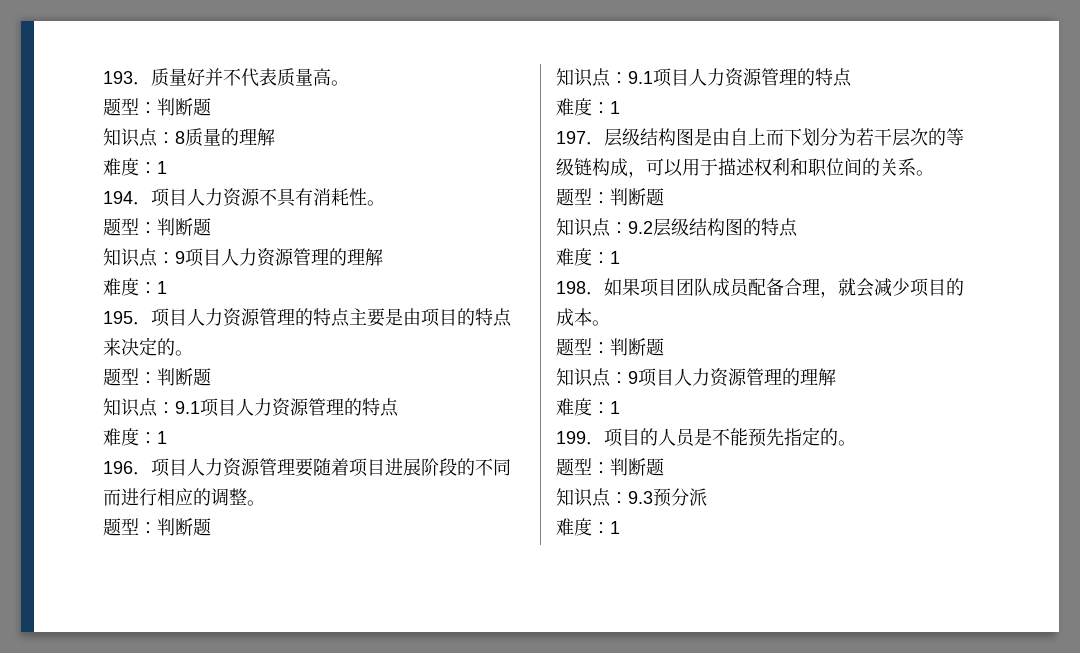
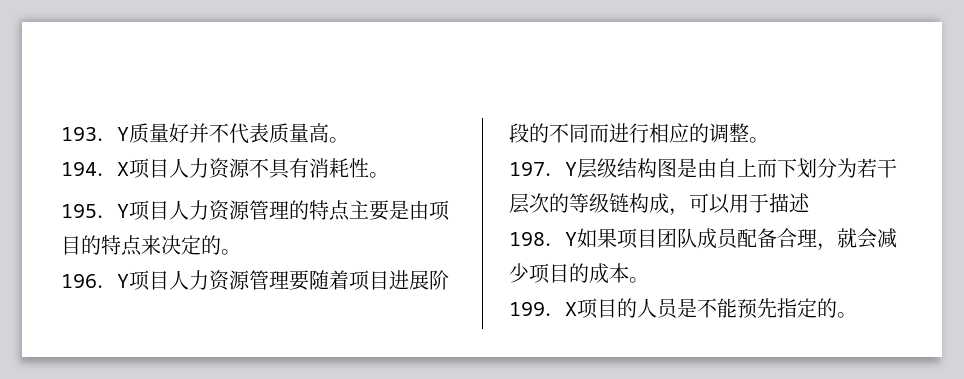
(151, 83) none -> [117,127,129,141] Y
[103,98,211,116] [103,128,275,147] [103,158,167,176] // 题型：判断题 // 知识点：8质量的理解 // 难度：1 -> (349, 140) none
(151, 203) none -> [117,162,129,176] X
[103,218,211,236] [103,248,383,267] [103,278,167,296] // 题型：判断题 // 知识点：9项目人力资源管理的理解 // 难度：1 -> (389, 175) none
(151, 323) none -> [117,204,129,218] Y
[103,368,211,386] [103,398,399,417] [103,428,167,446] // 题型：判断题 // 知识点：9.1项目人力资源管理的特点 // 难度：1 -> (241, 252) none
(151, 473) none -> [117,274,129,288] Y
[103,518,211,536] [556,68,852,87] [556,98,620,116] // 题型：判断题 // 知识点：9.1项目人力资源管理的特点 // 难度：1 -> (769, 140) none
(604, 143) none -> [565,162,577,176] Y
[754,158,934,177] [556,188,664,206] [556,218,798,237] [556,248,620,266] 权利和职位间的关系。 // 题型：判断题 // 知识点：9.2层级结构图的特点 // 难度：1 -> (810, 203) none
(604, 293) none -> [565,232,577,246] Y
[556,338,664,356] [556,368,836,387] [556,398,620,416] // 题型：判断题 // 知识点：9项目人力资源管理的理解 // 难度：1 -> (649, 280) none
(604, 443) none -> [565,302,577,316] X
[556,458,664,476] [556,488,707,507] [556,518,620,536] // 题型：判断题 // 知识点：9.3预分派 // 难度：1 -> (857, 315) none

